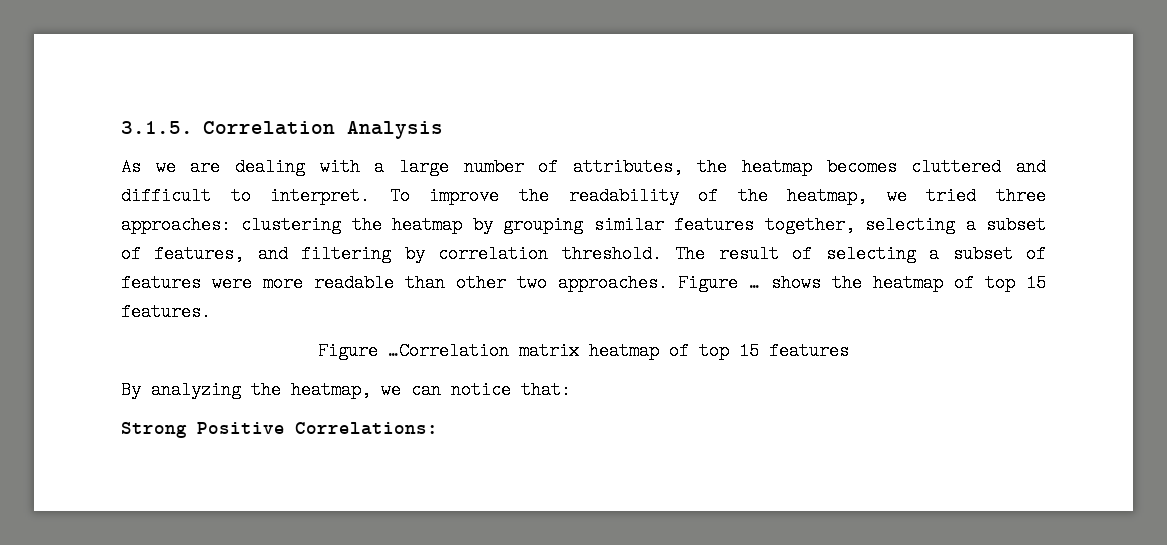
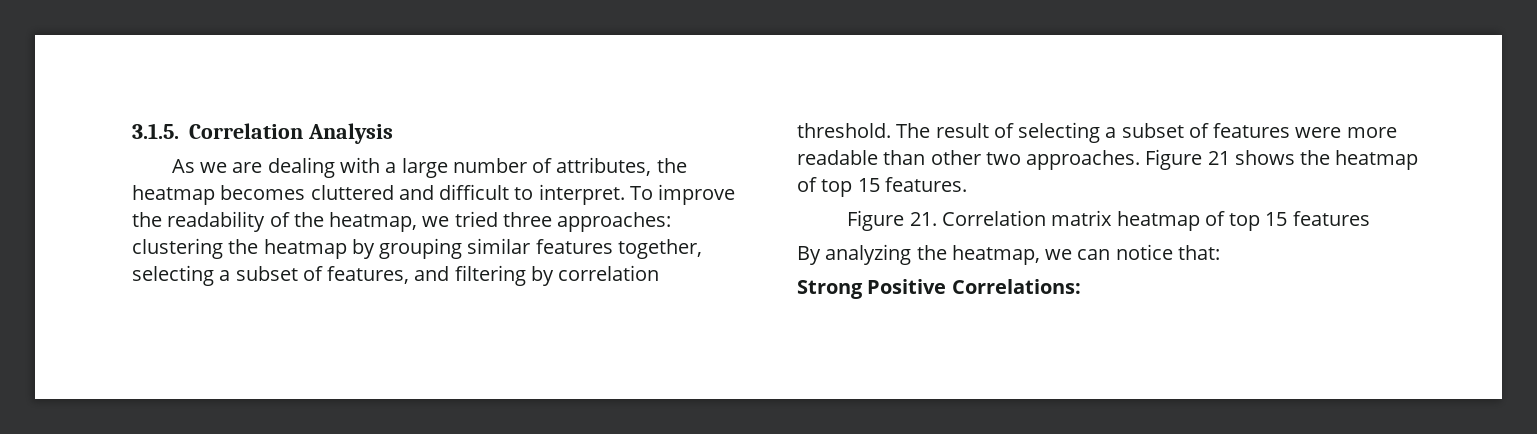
[749,285,761,288] … -> [1207,151,1230,165] 21
[388,342,509,360] …Correlation -> [909,210,1046,226] 21. Correlation

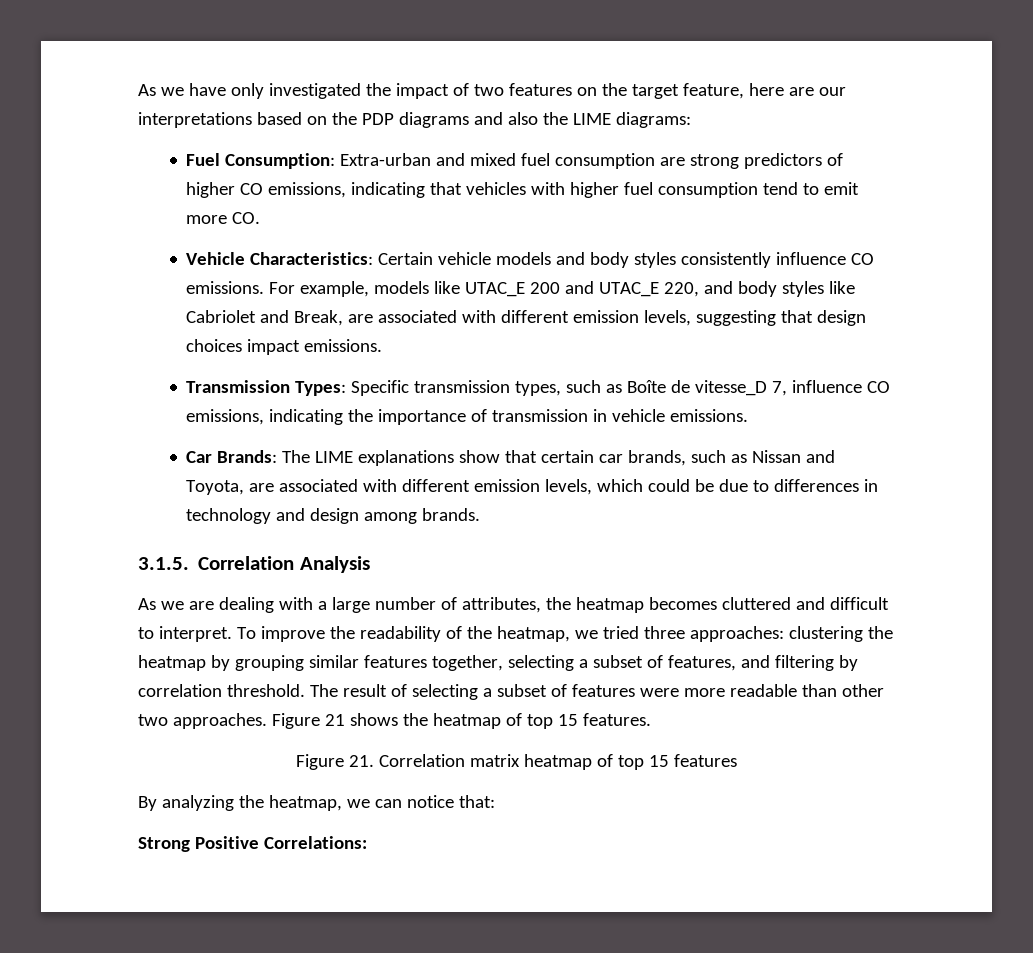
(132, 131) none -> [138,83,846,99] [138,112,691,128] [186,153,844,169] [186,182,860,198] [186,212,261,224] [186,252,875,268] [186,281,856,297] [186,310,867,326] [186,339,383,355] [186,380,891,396] [186,409,749,425] [186,450,836,466] [186,479,879,495] [186,508,481,524] As we have only investigated the impact of two features on the target feature, here are our interpretations based on the PDP diagrams and also the LIME diagrams: // Fuel Consumption: Extra-urban and mixed fuel consumption are strong predictors of higher CO emissions, indicating that vehicles with higher fuel consumption tend to emit more CO. // Vehicle Characteristics: Certain vehicle models and body styles consistently influence CO emissions. For example, models like UTAC_E 200 and UTAC_E 220, and body styles like Cabriolet and Break, are associated with different emission levels, suggesting that design choices impact emissions. // Transmission Types: Specific transmission types, such as Boîte de vitesse_D 7, influence CO emissions, indicating the importance of transmission in vehicle emissions. // Car Brands: The LIME explanations show that certain car brands, such as Nissan and Toyota, are associated with different emission levels, which could be due to differences in technology and design among brands. //

